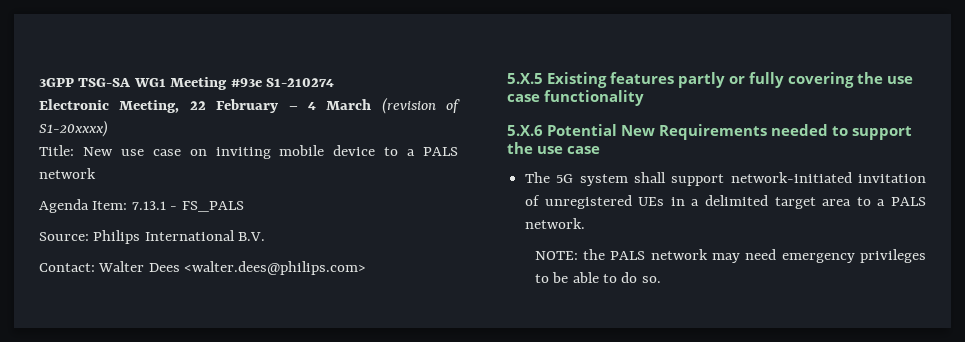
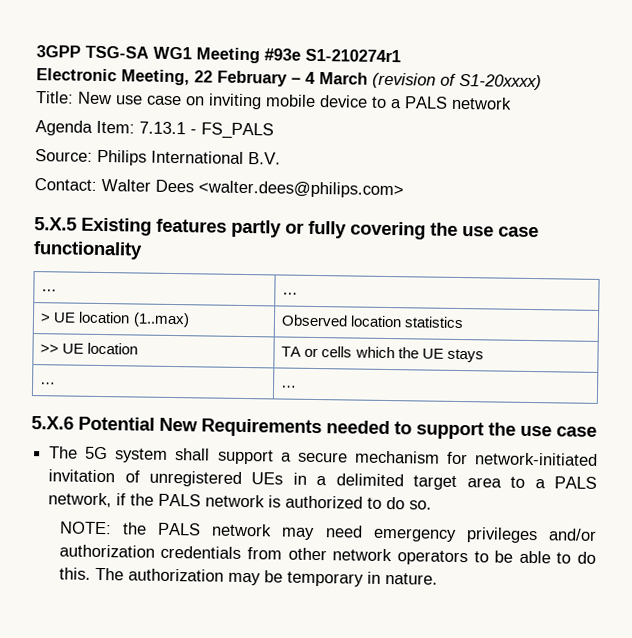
[266,78,335,87] S1-210274 -> [305,48,401,63] S1-210274r1
(644, 98) none -> [41,289,58,292] [282,292,299,295] [40,311,190,328] [281,314,465,329] [40,342,139,355] [281,346,484,363] [40,382,57,385] [281,385,298,388] // … | … // > UE location (1..max) | Observed location statistics // >> UE location | TA or cells which the UE stays // … | …
(725, 180) none -> [280,450,468,465] a secure mechanism for
[525,218,586,229] network. -> [48,492,433,510] network, if the PALS network is authorized to do so.
(926, 256) none -> [548,528,597,541] [58,544,468,566] and/or authorization credentials from other network operators
[641,276,661,283] so. -> [58,567,438,587] this. The authorization may be temporary in nature.

